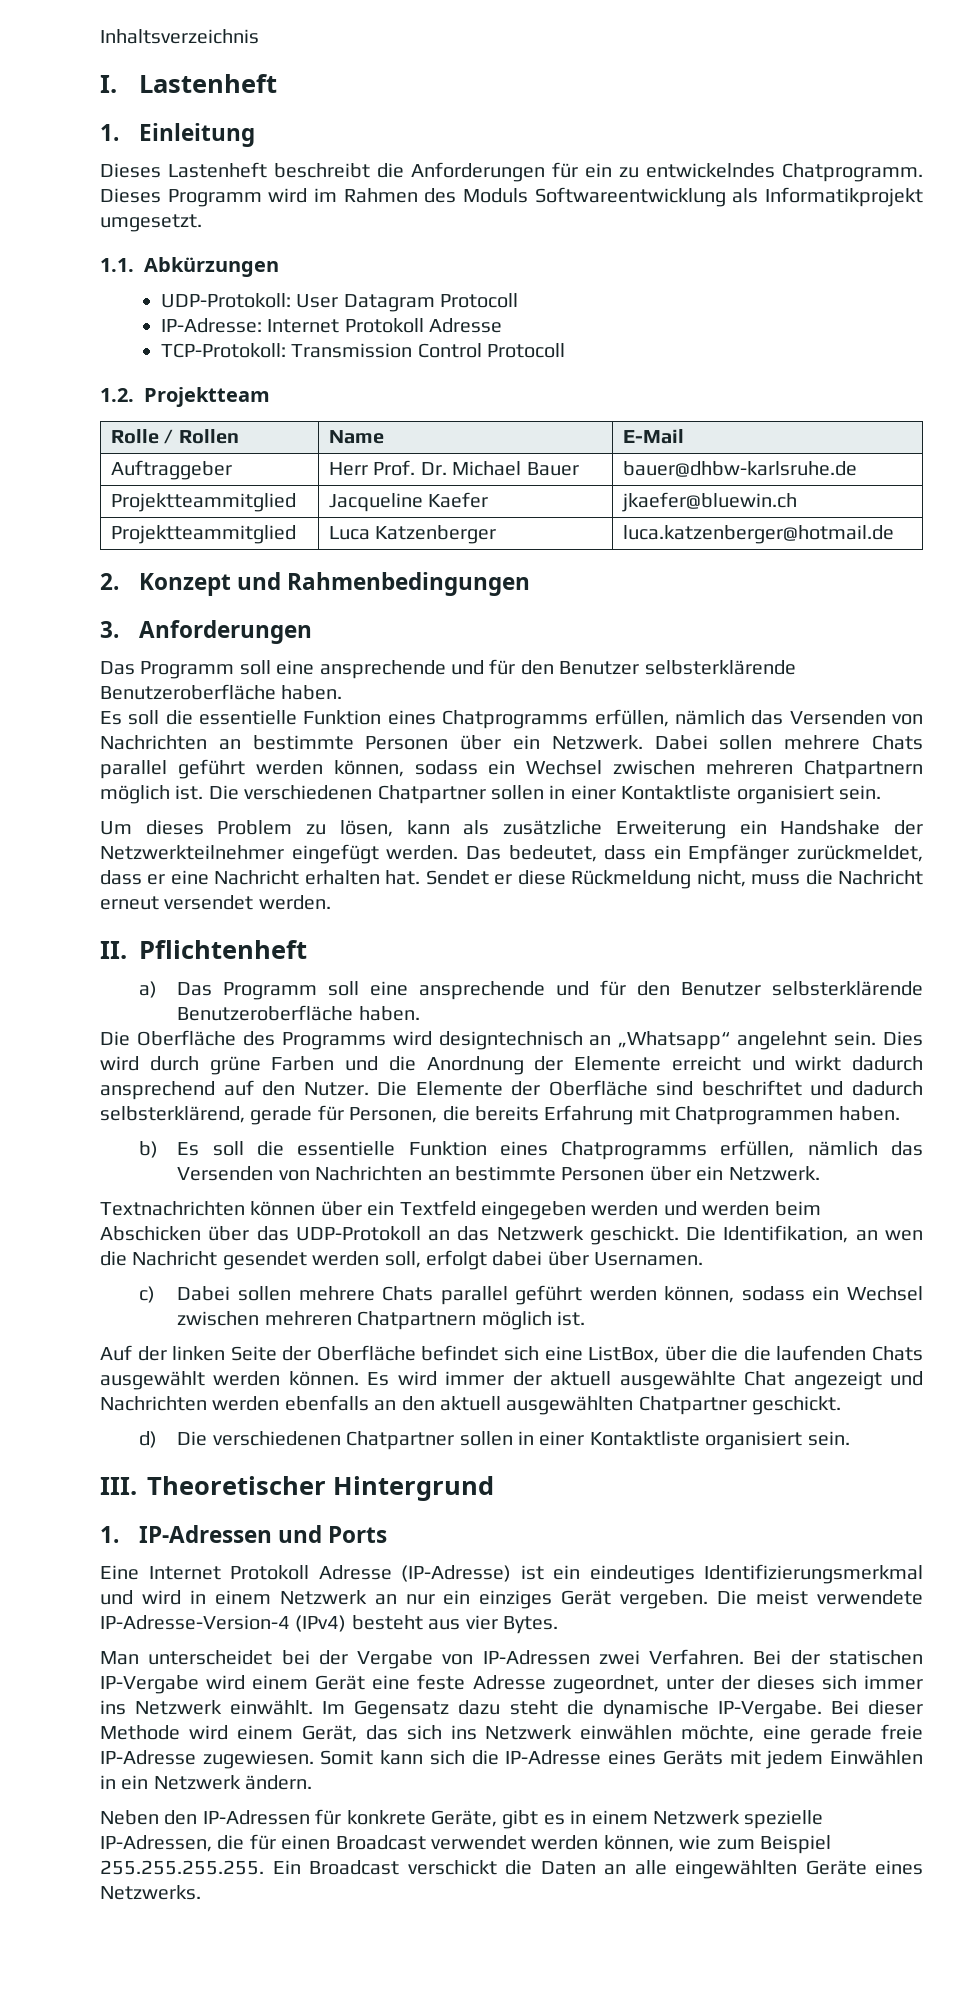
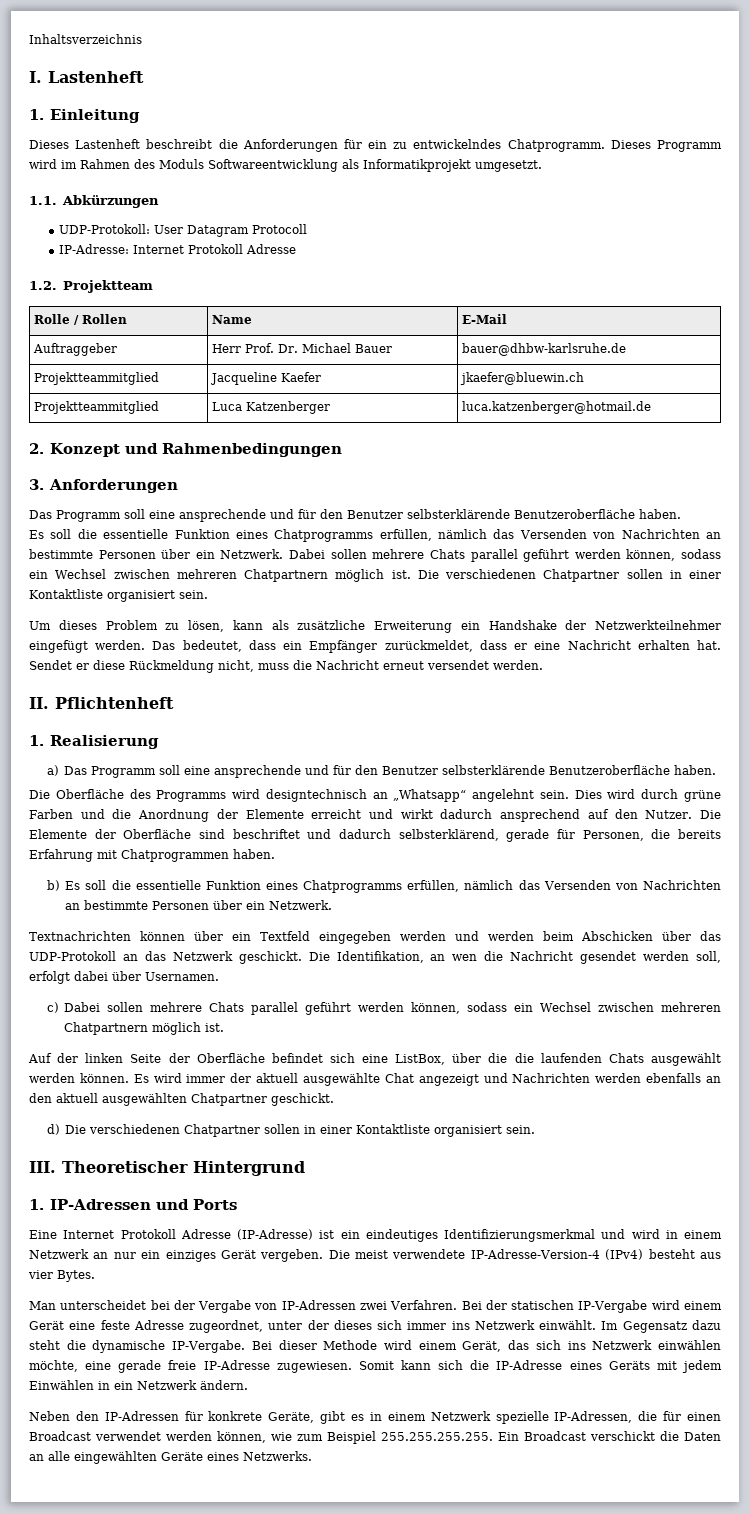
[160,343,565,358] // TCP-Protokoll: Transmission Control Protocoll -> (297, 249) none
(307, 949) none -> [29,735,159,749] // 1. Realisierung

